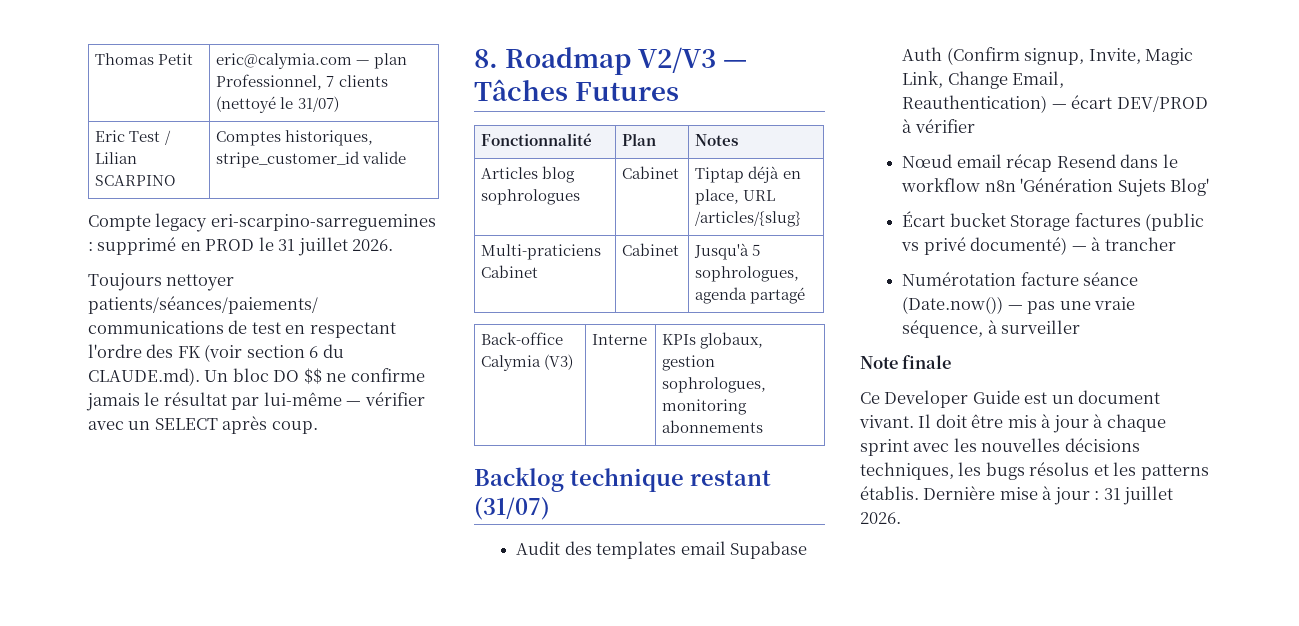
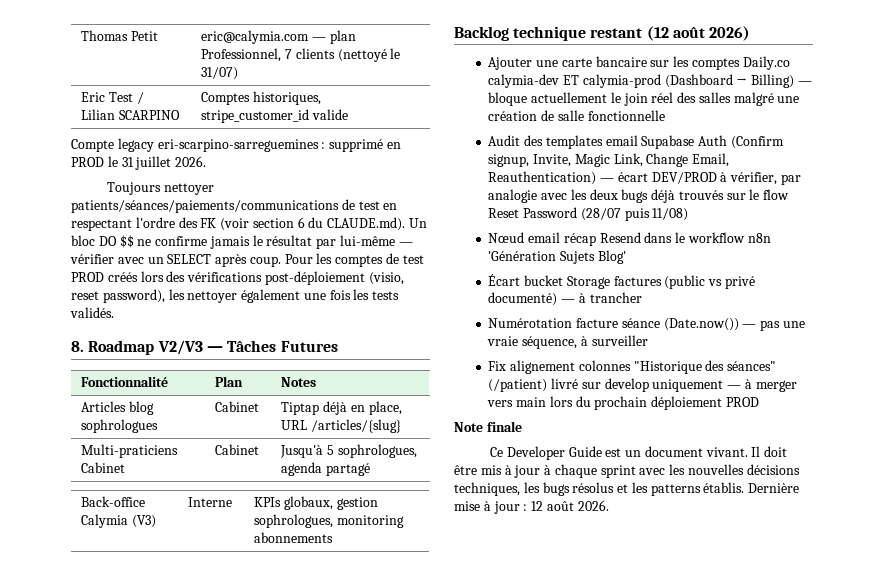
(318, 427) none -> [284,253,424,267] [71,271,404,285] [71,289,400,303] [70,307,114,318] Pour les comptes de test PROD créés lors des vérifications post-déploiement (visio, reset password), les nettoyer également une fois les tests validés.
[474,497,550,520] (31/07) -> [646,26,750,41] [488,56,790,70] [488,74,812,88] [488,92,800,106] [488,110,665,121] (12 août 2026) // Ajouter une carte bancaire sur les comptes Daily.co calymia-dev ET calymia-prod (Dashboard → Billing) — bloque actuellement le join réel des salles malgré une création de salle fonctionnelle
[914,119,975,133] vérifier -> [730,172,801,185] [488,189,790,203] [488,207,689,221] vérifier, par analogie avec les deux bugs déjà trouvés sur le flow Reset Password (28/07 puis 11/08)
(1081, 327) none -> [488,360,777,374] [488,378,797,392] [487,396,759,410] // Fix alignement colonnes "Historique des séances" (/patient) livré sur develop uniquement — à merger vers main lors du prochain déploiement PROD
[1103,486,1174,505] 31 juillet -> [531,501,574,511] 12 août

